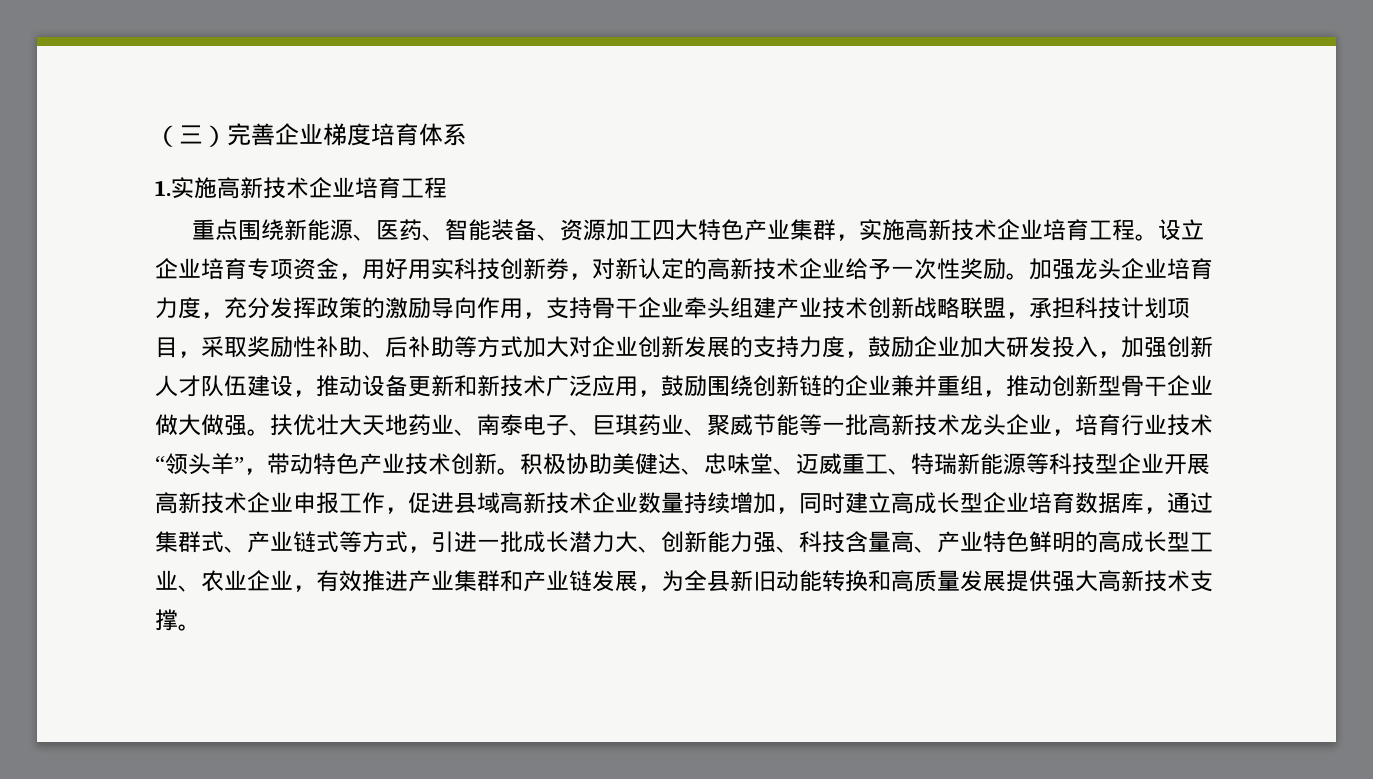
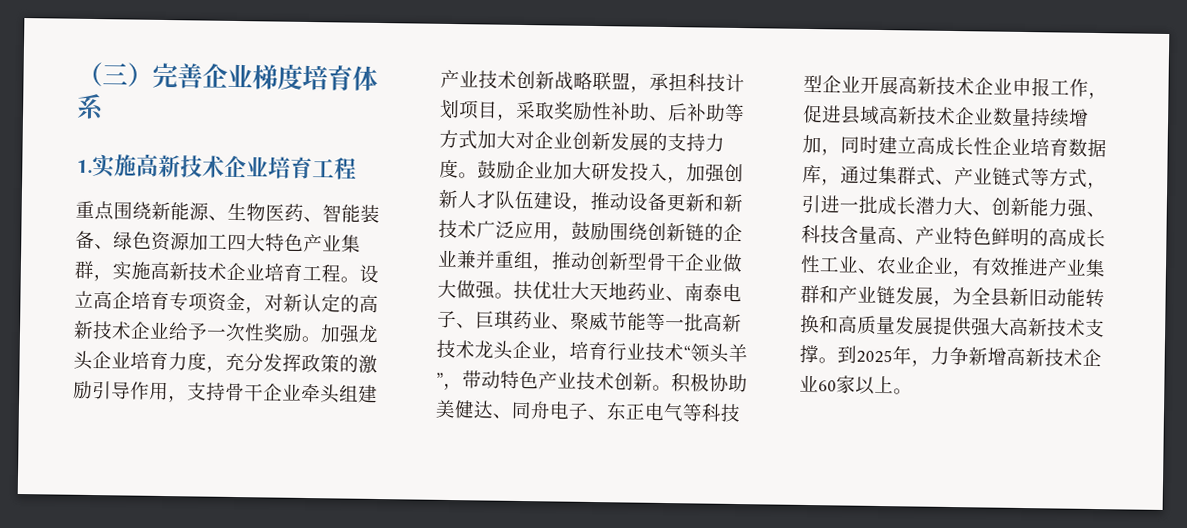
(376, 237) none -> [227,202,266,222] 生物
(560, 237) none -> [113,231,152,250] 绿色
[155,258,201,279] 企业 -> [93,291,132,310] 高企
[362,258,592,280] 用好用实科技创新券， -> (265, 310) none
[431,297,477,319] 导向 -> [92,381,131,400] 引导
[845,351,868,358] ， -> [458,172,478,179] 。
[704,453,1026,475] 忠味堂、迈威重工、特瑞新能源 -> [511,401,684,422] 同舟电子、东正电气
[960,492,983,513] 型 -> [973,137,993,156] 性
[1167,531,1190,552] 型 -> [800,254,821,274] 性
(201, 627) none -> [837,345,1102,367] [799,374,913,395] 到2025年，力争新增高新技术企业60家以上。

